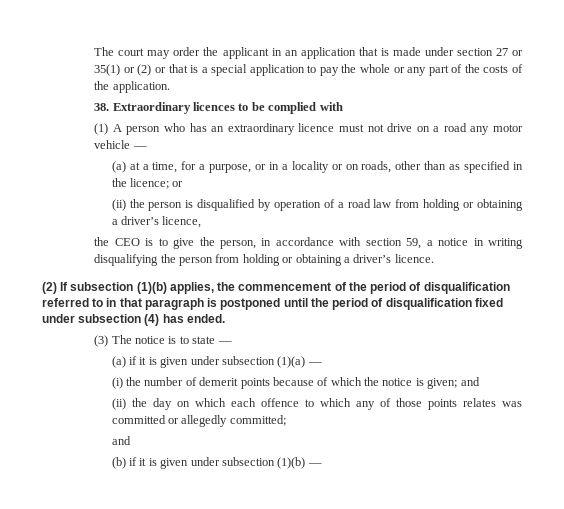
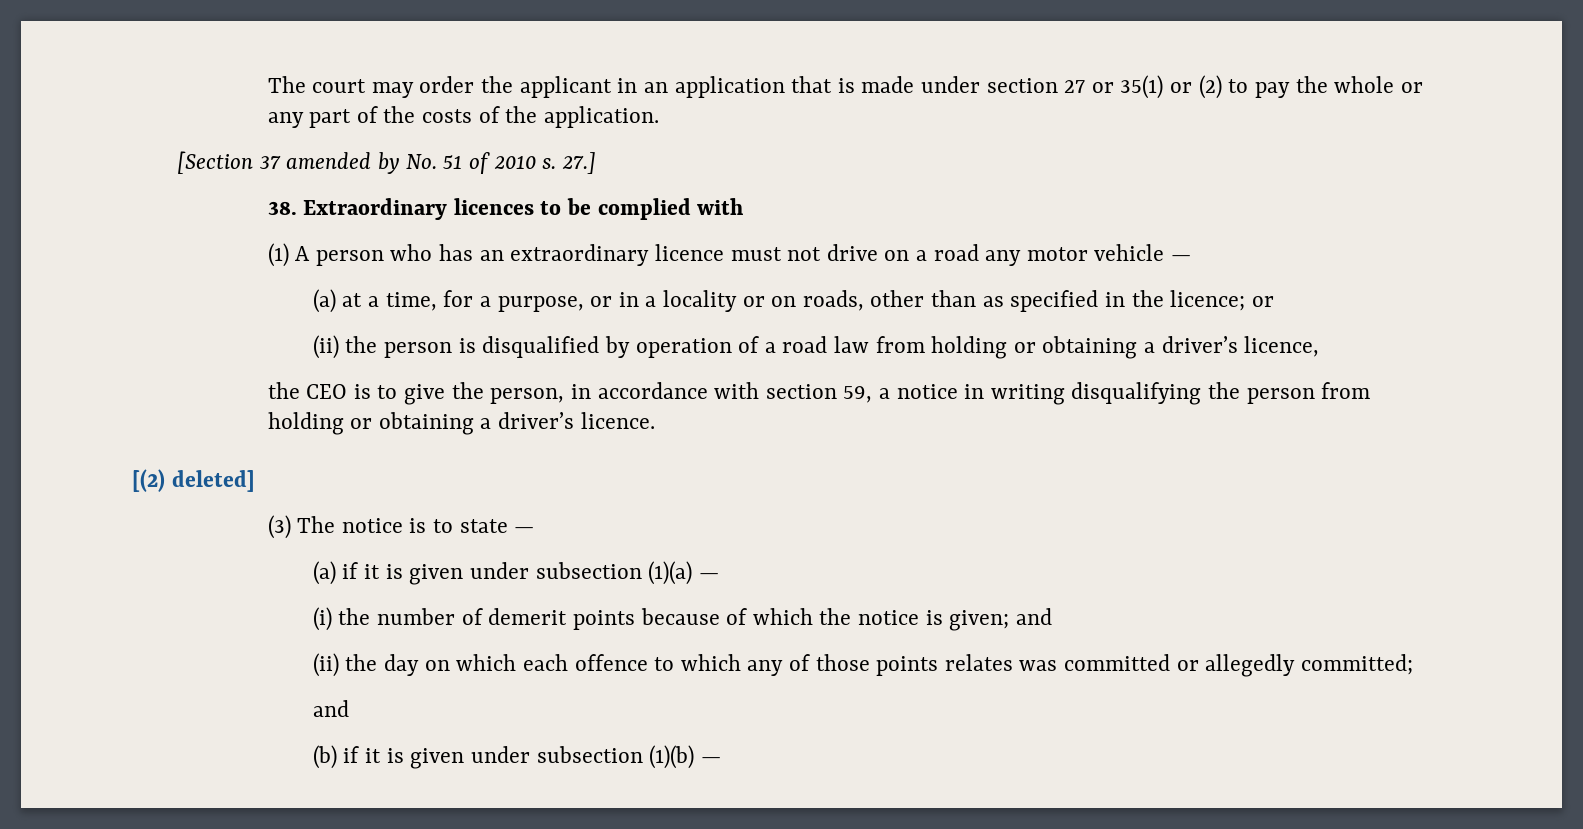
[154,64,305,76] or that is a special application -> (1222, 87) none
(170, 87) none -> [177,151,596,174] // [Section 37 amended by No. 51 of 2010 s. 27.]
[42,282,510,294] [42,298,503,310] [42,314,225,326] (2) If subsection (1)(b) applies, the commencement of the period of disqualification referred to in that paragraph is postponed until the period of disqualification fixed under subsection (4) has ended. -> [132,469,255,492] [(2) deleted]

